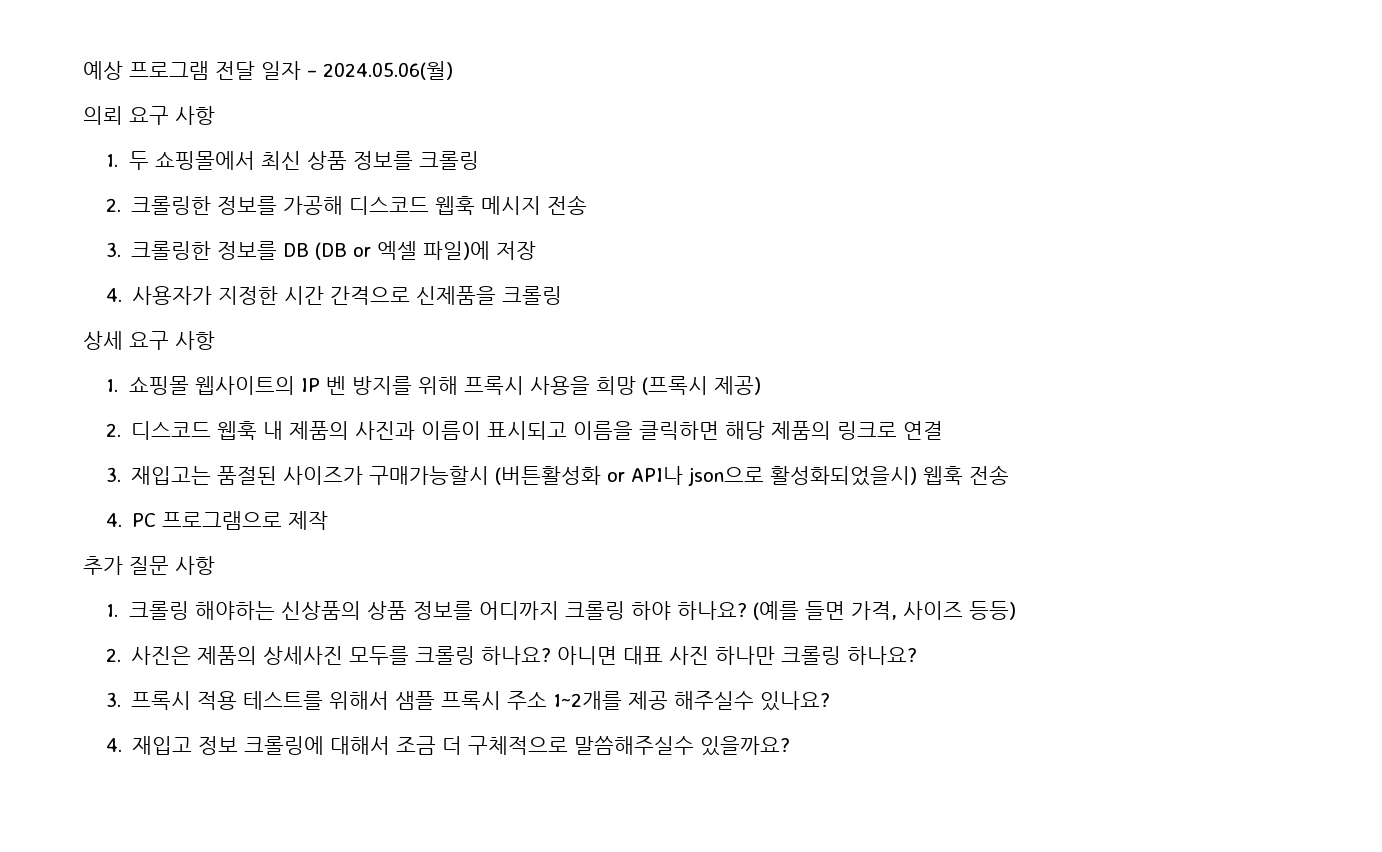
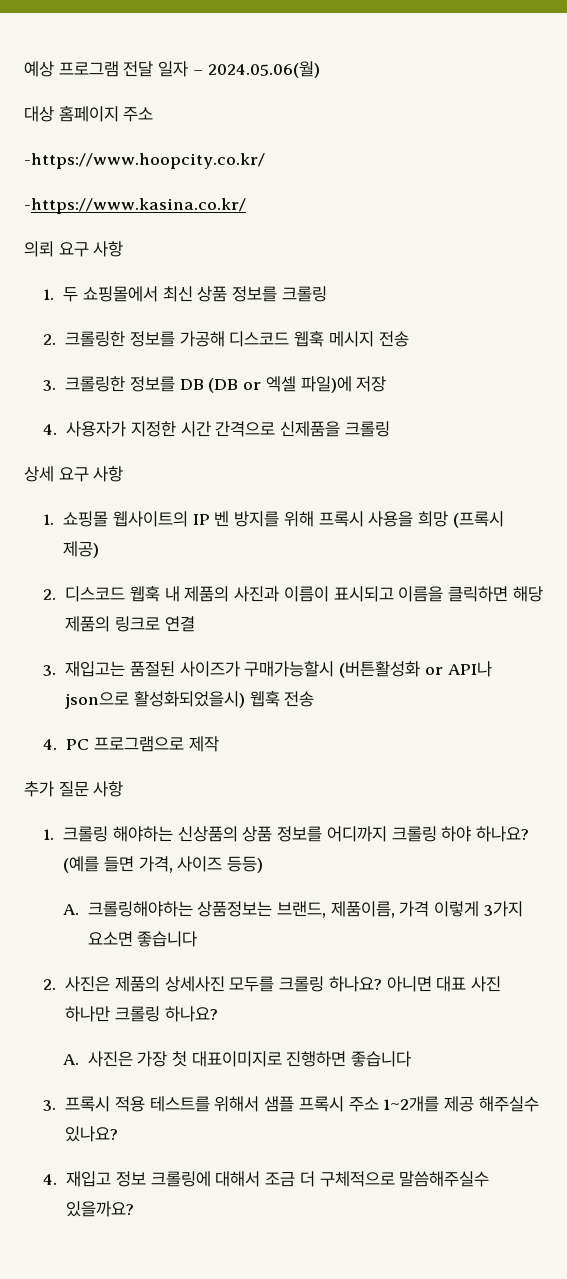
(453, 70) none -> [24,105,154,122] [24,153,265,169] [24,198,246,214] // 대상 홈페이지 주소 // -https://www.hoopcity.co.kr/ // -https://www.kasina.co.kr/
(1016, 610) none -> [62,901,523,918] [87,931,198,947] // A. 크롤링해야하는 상품정보는 브랜드, 제품이름, 가격 이렇게 3가지 요소면 좋습니다
(918, 655) none -> [62,1051,412,1067] // A. 사진은 가장 첫 대표이미지로 진행하면 좋습니다

